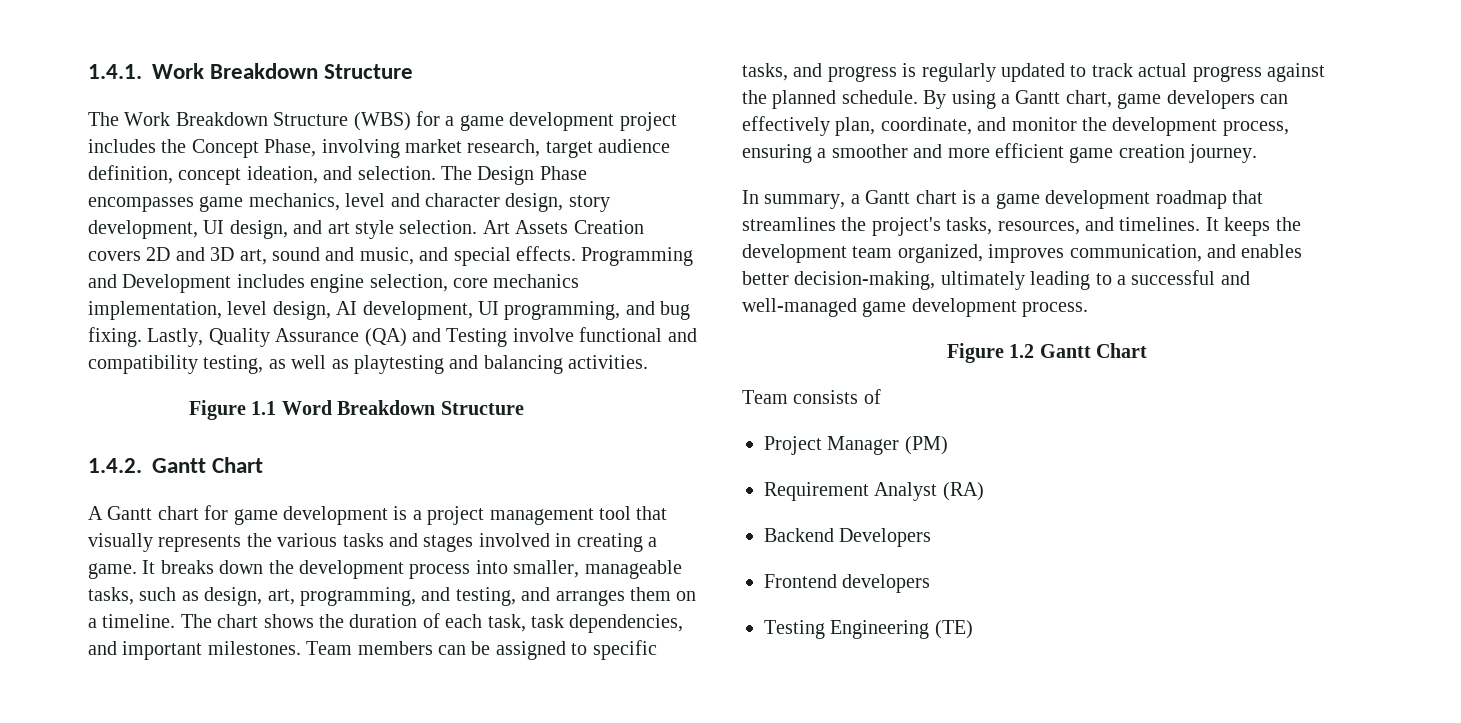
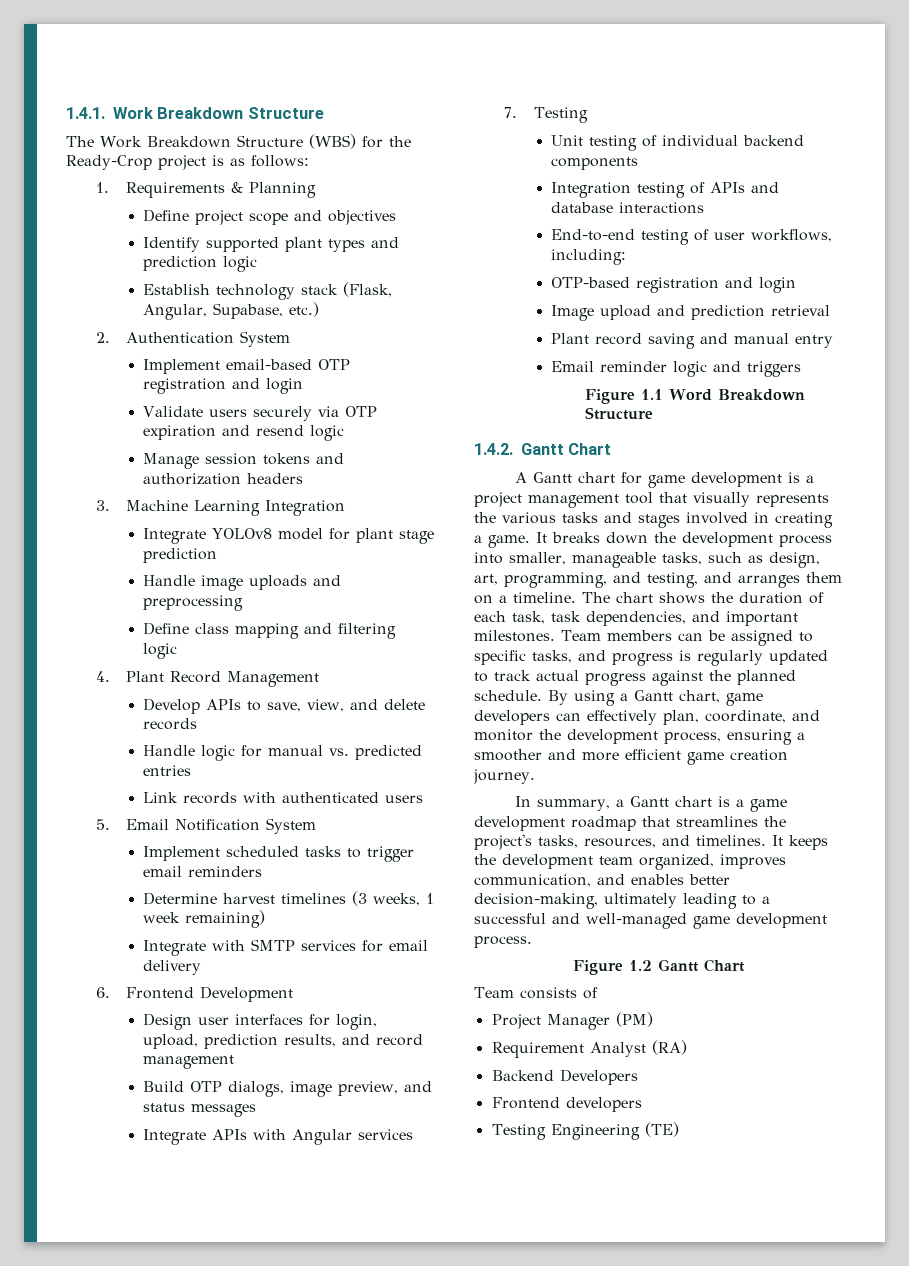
[445,112,677,131] [88,139,671,158] [88,165,587,185] [88,193,610,212] [88,220,644,239] [88,246,694,266] [88,274,580,293] [88,301,691,320] [88,327,697,347] [88,355,649,374] a game development project includes the Concept Phase, involving market research, target audience definition, concept ideation, and selection. The Design Phase encompasses game mechanics, level and character design, story development, UI design, and art style selection. Art Assets Creation covers 2D and 3D art, sound and music, and special effects. Programming and Development includes engine selection, core mechanics implementation, level design, AI development, UI programming, and bug fixing. Lastly, Quality Assurance (QA) and Testing involve functional and compatibility testing, as well as playtesting and balancing activities. -> [388,136,411,147] [66,155,309,170] [95,182,316,198] [143,209,397,225] [143,237,400,252] [143,256,258,272] [143,282,393,300] [143,302,320,320] [95,331,290,347] [143,359,351,374] [143,378,304,394] [143,406,378,421] [143,425,345,441] [143,453,345,469] [143,473,304,485] [95,500,345,516] [143,528,435,544] [143,548,218,563] [143,575,342,591] [143,595,244,611] [143,622,397,639] [143,643,178,659] [95,671,319,687] [143,698,426,714] [143,718,198,730] [143,745,423,761] [143,765,192,776] [143,792,424,804] [95,818,316,834] [143,846,415,862] [143,866,263,877] [143,891,435,906] [143,910,266,928] [143,939,429,956] [143,960,202,975] [95,986,293,1002] [143,1013,378,1030] [143,1034,424,1049] [143,1055,235,1069] [143,1081,433,1097] [143,1103,257,1117] [143,1129,414,1145] [503,107,588,123] [551,135,805,151] [551,157,639,170] [551,182,780,198] [551,202,705,214] [551,229,833,245] [551,249,627,265] [551,277,797,293] [551,305,831,321] [551,333,834,349] [551,361,802,377] the Ready-Crop project is as follows: // 1. Requirements & Planning // Define project scope and objectives // Identify supported plant types and prediction logic // Establish technology stack (Flask, Angular, Supabase, etc.) // 2. Authentication System // Implement email-based OTP registration and login // Validate users securely via OTP expiration and resend logic // Manage session tokens and authorization headers // 3. Machine Learning Integration // Integrate YOLOv8 model for plant stage prediction // Handle image uploads and preprocessing // Define class mapping and filtering logic // 4. Plant Record Management // Develop APIs to save, view, and delete records // Handle logic for manual vs. predicted entries // Link records with authenticated users // 5. Email Notification System // Implement scheduled tasks to trigger email reminders // Determine harvest timelines (3 weeks, 1 week remaining) // Integrate with SMTP services for email delivery // 6. Frontend Development // Design user interfaces for login, upload, prediction results, and record management // Build OTP dialogs, image preview, and status messages // Integrate APIs with Angular services // 7. Testing // Unit testing of individual backend components // Integration testing of APIs and database interactions // End-to-end testing of user workflows, including: // OTP-based registration and login // Image upload and prediction retrieval // Plant record saving and manual entry // Email reminder logic and triggers

